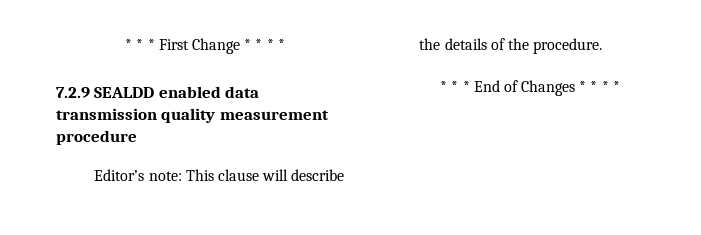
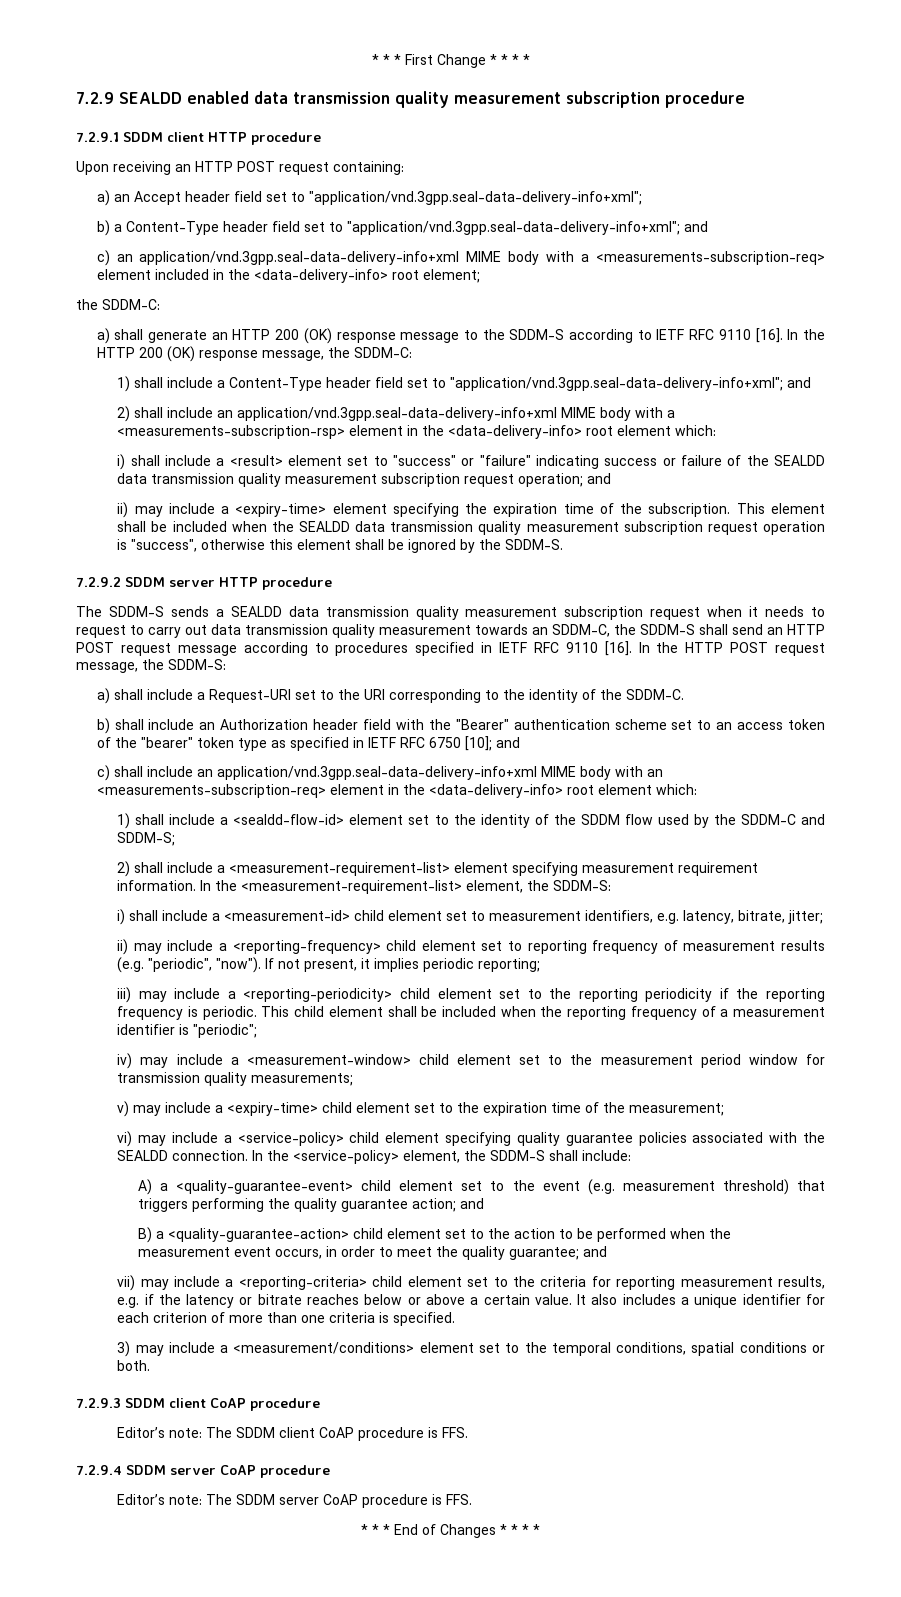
[56,130,137,145] [94,169,345,181] [419,38,603,54] procedure // Editor’s note: This clause will describe the details of the procedure. -> [566,91,745,108] [76,132,321,145] [76,161,404,175] [96,190,642,206] [96,220,708,236] [96,250,826,266] [96,269,480,283] [76,299,160,310] [96,328,826,344] [96,346,412,362] [117,376,812,392] [117,406,676,422] [117,425,717,439] [117,454,825,470] [117,473,612,487] [117,502,826,518] [117,521,825,535] [117,539,564,553] [76,577,332,590] [76,606,826,620] [76,624,825,638] [76,641,825,656] [76,659,226,673] [96,688,684,704] [96,718,826,734] [96,736,520,751] [96,765,663,781] [96,784,697,798] [117,813,826,829] [117,832,176,846] [117,861,759,877] [117,880,612,894] [117,909,824,925] [117,939,825,955] [117,957,541,973] [117,987,825,1003] [117,1006,825,1020] [117,1024,258,1038] [117,1053,825,1069] [117,1072,354,1086] [117,1101,725,1117] [117,1131,826,1147] [117,1150,632,1164] [137,1179,825,1195] [137,1198,484,1212] [137,1227,731,1243] [137,1246,607,1260] [117,1275,826,1291] [117,1294,825,1308] [117,1312,456,1326] [117,1341,825,1357] [117,1360,151,1371] [76,1398,320,1411] [117,1427,469,1441] [76,1465,330,1478] [117,1494,473,1508] subscription procedure // 7.2.9.1 SDDM client HTTP procedure // Upon receiving an HTTP POST request containing: // a) an Accept header field set to "application/vnd.3gpp.seal-data-delivery-info+xml"; // b) a Content-Type header field set to "application/vnd.3gpp.seal-data-delivery-info+xml"; and // c) an application/vnd.3gpp.seal-data-delivery-info+xml MIME body with a <measurements-subscription-req> element included in the <data-delivery-info> root element; // the SDDM-C: // a) shall generate an HTTP 200 (OK) response message to the SDDM-S according to IETF RFC 9110 [16]. In the HTTP 200 (OK) response message, the SDDM-C: // 1) shall include a Content-Type header field set to "application/vnd.3gpp.seal-data-delivery-info+xml"; and // 2) shall include an application/vnd.3gpp.seal-data-delivery-info+xml MIME body with a <measurements-subscription-rsp> element in the <data-delivery-info> root element which: // i) shall include a <result> element set to "success" or "failure" indicating success or failure of the SEALDD data transmission quality measurement subscription request operation; and // ii) may include a <expiry-time> element specifying the expiration time of the subscription. This element shall be included when the SEALDD data transmission quality measurement subscription request operation is "success", otherwise this element shall be ignored by the SDDM-S. // 7.2.9.2 SDDM server HTTP procedure // The SDDM-S sends a SEALDD data transmission quality measurement subscription request when it needs to request to carry out data transmission quality measurement towards an SDDM-C, the SDDM-S shall send an HTTP POST request message according to procedures specified in IETF RFC 9110 [16]. In the HTTP POST request message, the SDDM-S: // a) shall include a Request-URI set to the URI corresponding to the identity of the SDDM-C. // b) shall include an Authorization header field with the "Bearer" authentication scheme set to an access token of the "bearer" token type as specified in IETF RFC 6750 [10]; and // c) shall include an application/vnd.3gpp.seal-data-delivery-info+xml MIME body with an <measurements-subscription-req> element in the <data-delivery-info> root element which: // 1) shall include a <sealdd-flow-id> element set to the identity of the SDDM flow used by the SDDM-C and SDDM-S; // 2) shall include a <measurement-requirement-list> element specifying measurement requirement information. In the <measurement-requirement-list> element, the SDDM-S: // i) shall include a <measurement-id> child element set to measurement identifiers, e.g. latency, bitrate, jitter; // ii) may include a <reporting-frequency> child element set to reporting frequency of measurement results (e.g. "periodic", "now"). If not present, it implies periodic reporting; // iii) may include a <reporting-periodicity> child element set to the reporting periodicity if the reporting frequency is periodic. This child element shall be included when the reporting frequency of a measurement identifier is "periodic"; // iv) may include a <measurement-window> child element set to the measurement period window for transmission quality measurements; // v) may include a <expiry-time> child element set to the expiration time of the measurement; // vi) may include a <service-policy> child element specifying quality guarantee policies associated with the SEALDD connection. In the <service-policy> element, the SDDM-S shall include: // A) a <quality-guarantee-event> child element set to the event (e.g. measurement threshold) that triggers performing the quality guarantee action; and // B) a <quality-guarantee-action> child element set to the action to be performed when the measurement event occurs, in order to meet the quality guarantee; and // vii) may include a <reporting-criteria> child element set to the criteria for reporting measurement results, e.g. if the latency or bitrate reaches below or above a certain value. It also includes a unique identifier for each criterion of more than one criteria is specified. // 3) may include a <measurement/conditions> element set to the temporal conditions, spatial conditions or both. // 7.2.9.3 SDDM client CoAP procedure // Editor’s note: The SDDM client CoAP procedure is FFS. // 7.2.9.4 SDDM server CoAP procedure // Editor’s note: The SDDM server CoAP procedure is FFS.

